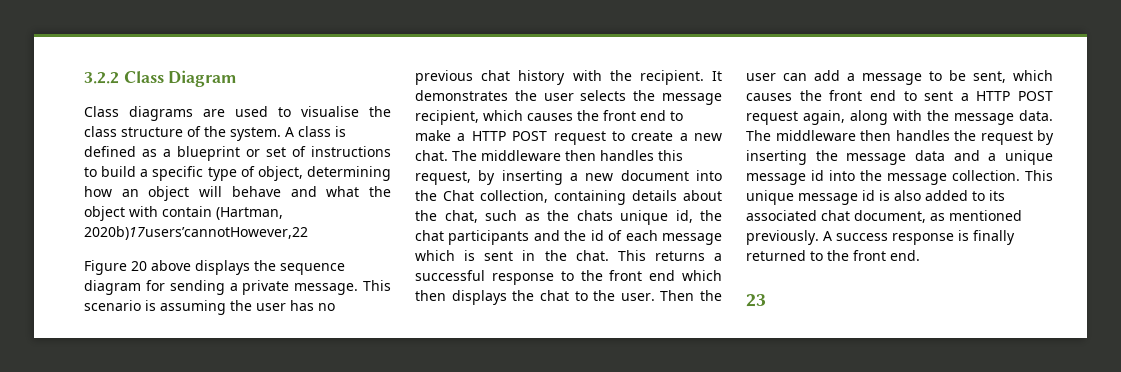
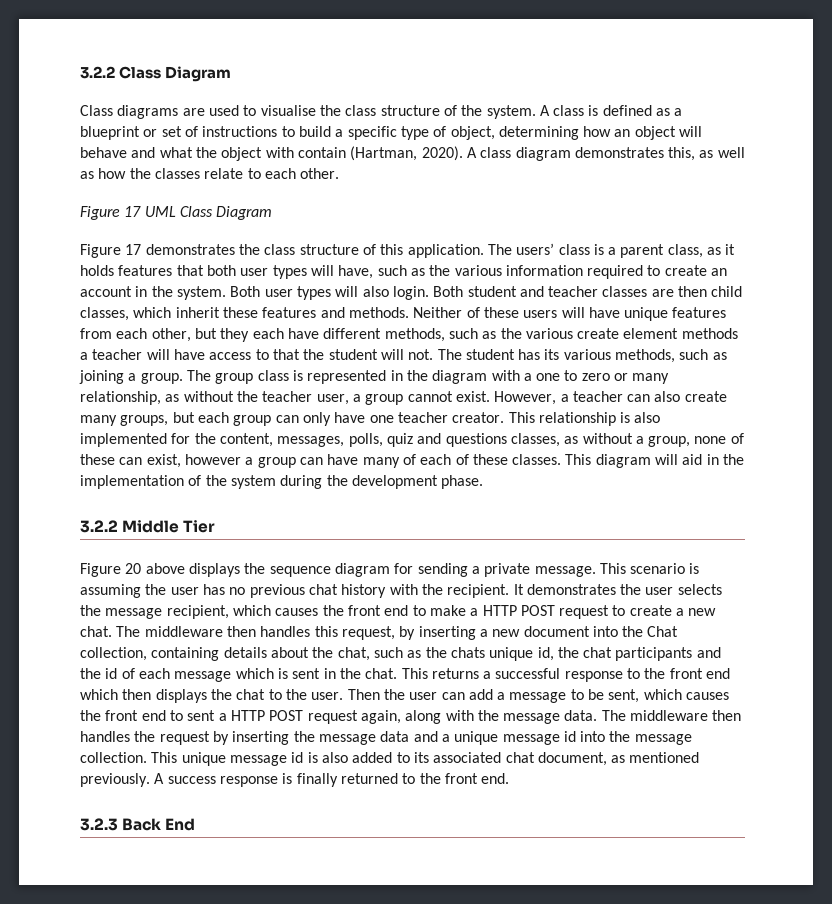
[84,226,308,240] 2020b)17users’cannotHowever,22 -> [421,146,745,161] [80,168,340,179] [80,206,273,220] [80,243,736,258] [80,265,728,279] [80,286,743,300] [80,307,727,321] [80,328,738,342] [80,349,727,363] [79,370,670,384] [80,391,727,405] [80,412,661,426] [80,433,744,447] [80,454,745,468] [80,475,484,489] [80,520,216,533] 2020). A class diagram demonstrates this, as well as how the classes relate to each other. // Figure 17 UML Class Diagram // Figure 17 demonstrates the class structure of this application. The users’ class is a parent class, as it holds features that both user types will have, such as the various information required to create an account in the system. Both user types will also login. Both student and teacher classes are then child classes, which inherit these features and methods. Neither of these users will have unique features from each other, but they each have different methods, such as the various create element methods a teacher will have access to that the student will not. The student has its various methods, such as joining a group. The group class is represented in the diagram with a one to zero or many relationship, as without the teacher user, a group cannot exist. However, a teacher can also create many groups, but each group can only have one teacher creator. This relationship is also implemented for the content, messages, polls, quiz and questions classes, as without a group, none of these can exist, however a group can have many of each of these classes. This diagram will aid in the implementation of the system during the development phase. // 3.2.2 Middle Tier
[746,294,766,307] 23 -> [80,818,196,831] 3.2.3 Back End

